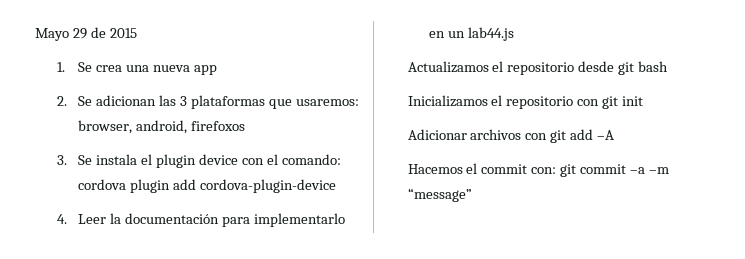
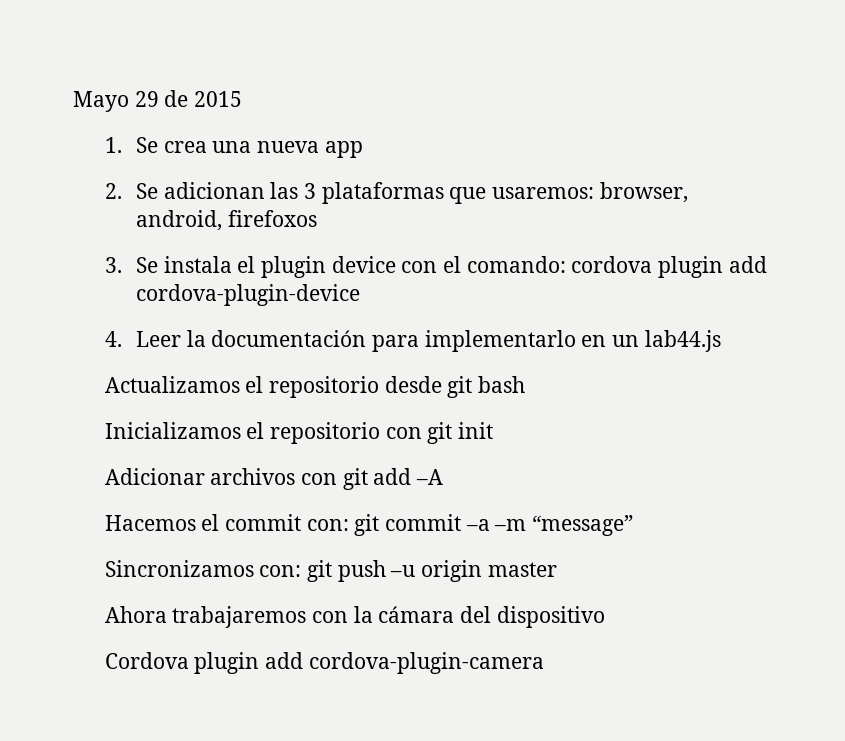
(472, 195) none -> [104,560,557,582] [104,606,605,628] [104,652,544,674] // Sincronizamos con: git push –u origin master // Ahora trabajaremos con la cámara del dispositivo // Cordova plugin add cordova-plugin-camera

